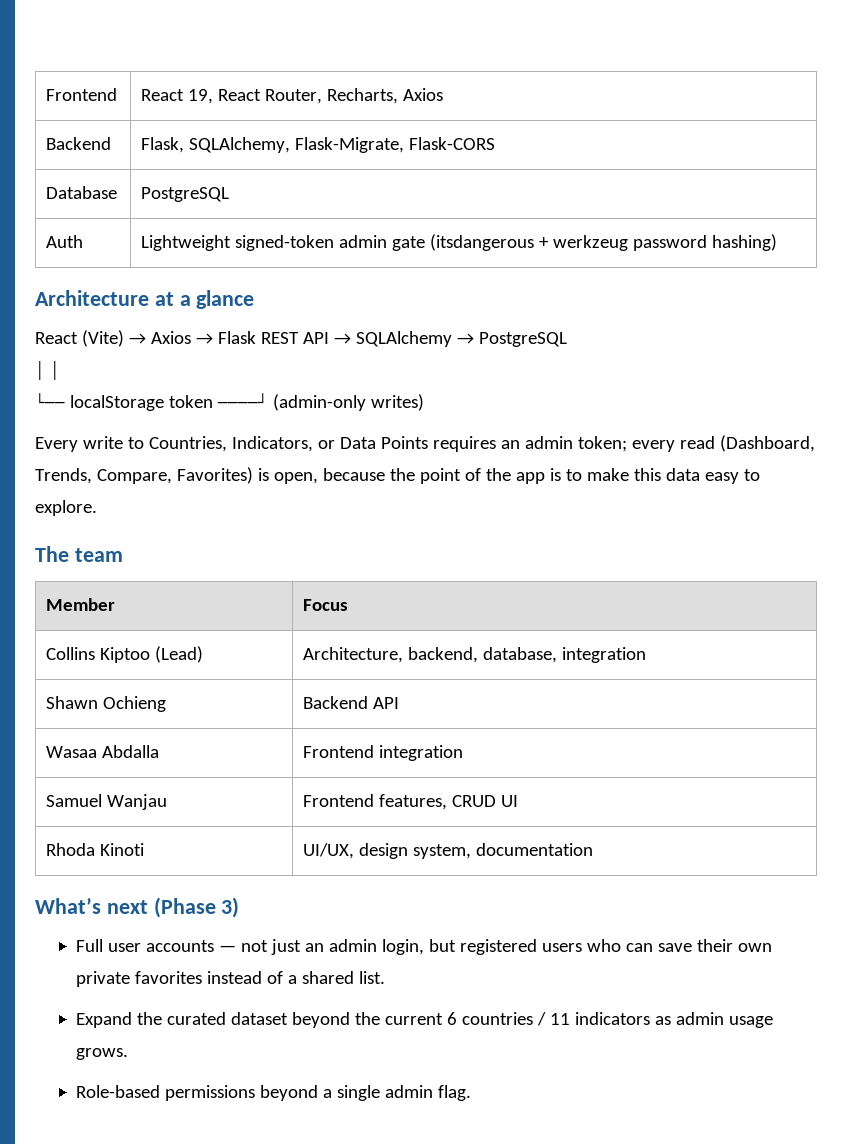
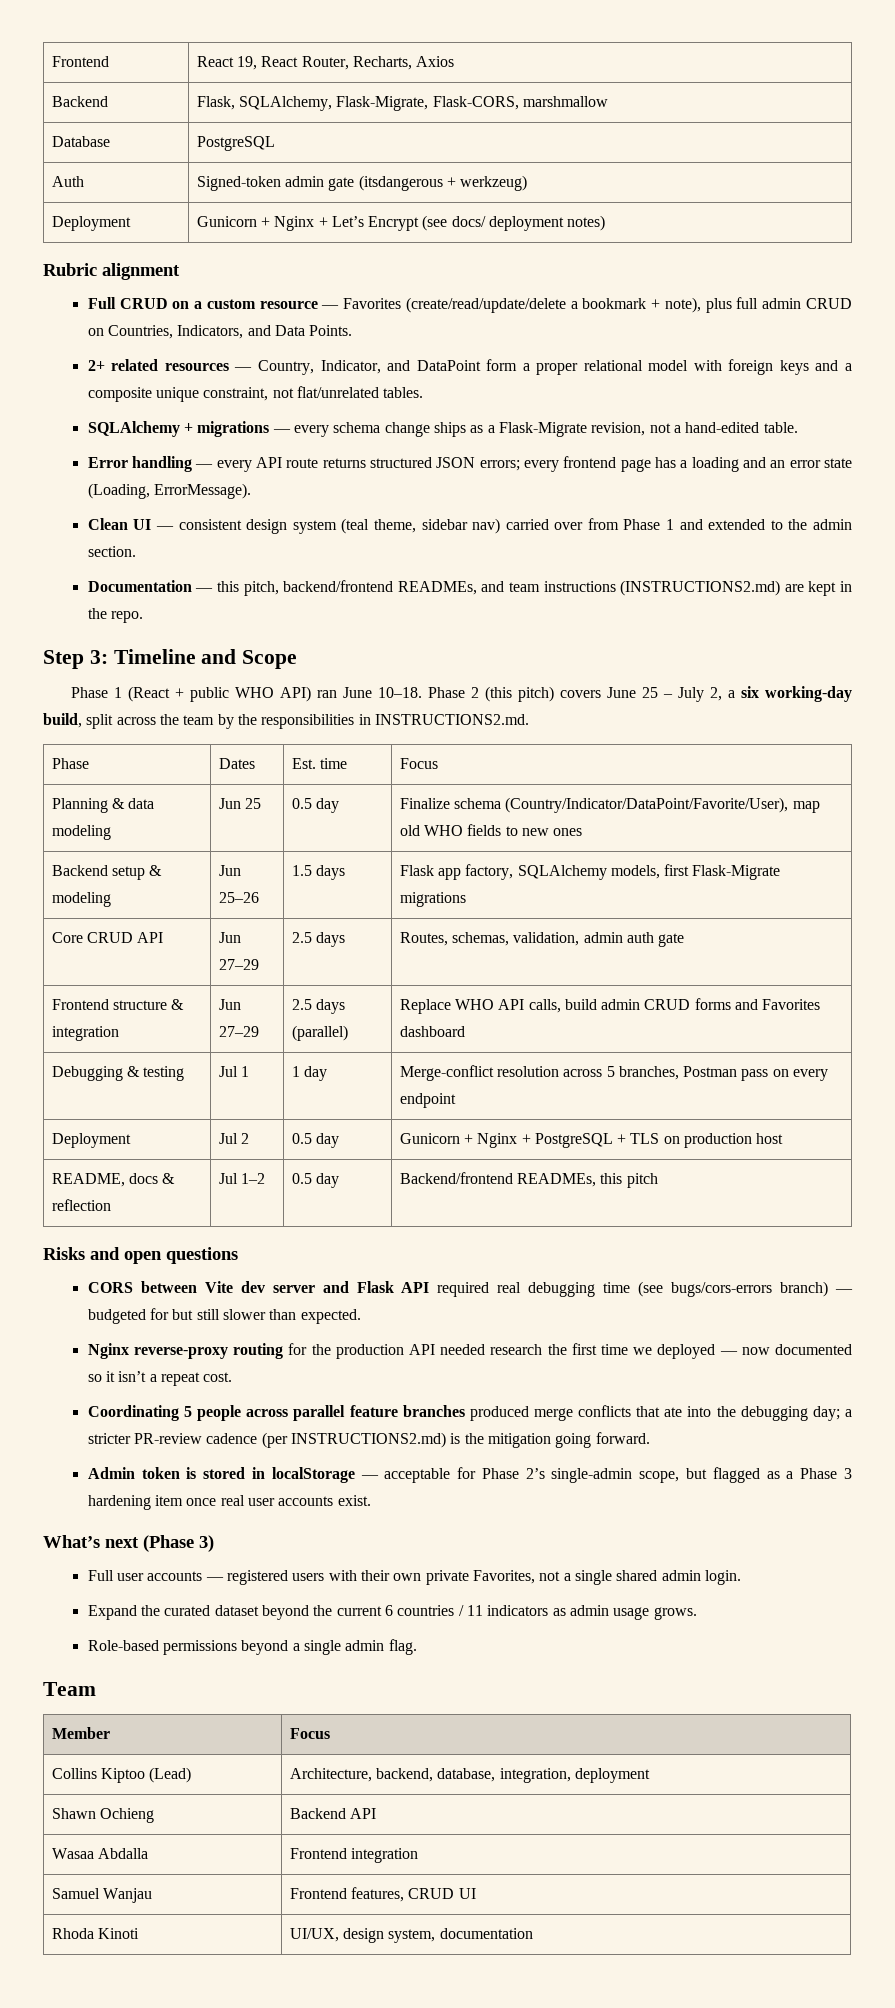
[408,137,495,150] Flask-CORS -> [432,96,608,110] Flask-CORS, marshmallow
[140,235,334,251] Lightweight signed-token -> [196,176,281,191] Signed-token
[552,234,777,251] [35,290,255,309] [35,330,567,347] [35,361,60,380] [35,393,424,411] [35,435,815,452] [35,467,760,484] [35,500,97,516] [35,546,123,562] werkzeug password hashing) // Architecture at a glance // React (Vite) → Axios → Flask REST API → SQLAlchemy → PostgreSQL // │ │ // └── localStorage token ────┘ (admin-only writes) // Every write to Countries, Indicators, or Data Points requires an admin token; every read (Dashboard, Trends, Compare, Favorites) is open, because the point of the app is to make this data easy to explore. // The team -> [460,175,528,191] [51,216,131,231] [196,215,606,231] [43,263,180,280] [87,297,852,313] [87,325,353,339] [87,359,853,375] [87,386,424,402] [87,421,798,437] [87,456,853,472] [87,483,252,499] [87,518,853,534] [87,546,136,557] [87,580,852,596] [87,608,144,623] [43,649,298,669] [71,686,853,702] [43,713,529,729] [51,758,89,769] [218,758,255,769] [291,758,347,769] [399,758,438,769] [51,798,155,813] [51,825,111,840] [218,798,261,809] [291,798,339,813] [399,797,820,813] [399,824,583,836] [51,865,163,880] [51,892,111,907] [218,865,241,876] [218,892,259,903] [291,865,345,880] [399,864,781,880] [399,892,466,907] [51,932,164,943] [218,932,241,943] [218,959,259,970] [291,932,345,947] [399,932,685,947] [51,999,185,1010] [51,1026,119,1041] [218,999,241,1010] [218,1026,259,1037] [291,999,345,1014] [291,1025,348,1041] [399,998,821,1014] [399,1026,465,1037] [51,1066,185,1081] [218,1066,249,1077] [291,1066,327,1081] [399,1065,829,1081] [399,1093,456,1108] [51,1133,131,1148] [218,1133,249,1144] [291,1133,339,1148] [399,1133,784,1148] [51,1173,176,1187] [51,1199,111,1211] [218,1173,265,1184] [291,1173,339,1188] [399,1172,658,1188] [43,1247,238,1264] [87,1281,854,1297] [87,1308,361,1324] [87,1343,852,1359] [87,1371,233,1386] [87,1405,852,1421] [87,1432,650,1448] [87,1467,852,1483] [87,1495,371,1510] [43,1535,214,1552] [87,1570,741,1585] [87,1605,697,1620] [87,1639,417,1655] [43,1682,96,1696] werkzeug) // Deployment | Gunicorn + Nginx + Let’s Encrypt (see docs/ deployment notes) // Rubric alignment // Full CRUD on a custom resource — Favorites (create/read/update/delete a bookmark + note), plus full admin CRUD on Countries, Indicators, and Data Points. // 2+ related resources — Country, Indicator, and DataPoint form a proper relational model with foreign keys and a composite unique constraint, not flat/unrelated tables. // SQLAlchemy + migrations — every schema change ships as a Flask-Migrate revision, not a hand-edited table. // Error handling — every API route returns structured JSON errors; every frontend page has a loading and an error state (Loading, ErrorMessage). // Clean UI — consistent design system (teal theme, sidebar nav) carried over from Phase 1 and extended to the admin section. // Documentation — this pitch, backend/frontend READMEs, and team instructions (INSTRUCTIONS2.md) are kept in the repo. // Step 3: Timeline and Scope // Phase 1 (React + public WHO API) ran June 10–18. Phase 2 (this pitch) covers June 25 – July 2, a six working-day build, split across the team by the responsibilities in INSTRUCTIONS2.md. // Phase | Dates | Est. time | Focus // Planning & data modeling | Jun 25 | 0.5 day | Finalize schema (Country/Indicator/DataPoint/Favorite/User), map old WHO fields to new ones // Backend setup & modeling | Jun 25–26 | 1.5 days | Flask app factory, SQLAlchemy models, first Flask-Migrate migrations // Core CRUD API | Jun 27–29 | 2.5 days | Routes, schemas, validation, admin auth gate // Frontend structure & integration | Jun 27–29 | 2.5 days (parallel) | Replace WHO API calls, build admin CRUD forms and Favorites dashboard // Debugging & testing | Jul 1 | 1 day | Merge-conflict resolution across 5 branches, Postman pass on every endpoint // Deployment | Jul 2 | 0.5 day | Gunicorn + Nginx + PostgreSQL + TLS on production host // README, docs & reflection | Jul 1–2 | 0.5 day | Backend/frontend READMEs, this pitch // Risks and open questions // CORS between Vite dev server and Flask API required real debugging time (see bugs/cors-errors branch) — budgeted for but still slower than expected. // Nginx reverse-proxy routing for the production API needed research the first time we deployed — now documented so it isn’t a repeat cost. // Coordinating 5 people across parallel feature branches produced merge conflicts that ate into the debugging day; a stricter PR-review cadence (per INSTRUCTIONS2.md) is the mitigation going forward. // Admin token is stored in localStorage — acceptable for Phase 2’s single-admin scope, but flagged as a Phase 3 hardening item once real user accounts exist. // What’s next (Phase 3) // Full user accounts — registered users with their own private Favorites, not a single shared admin login. // Expand the curated dataset beyond the current 6 countries / 11 indicators as admin usage grows. // Role-based permissions beyond a single admin flag. // Team
[561,647,646,663] integration -> [499,1768,650,1783] integration, deployment
[35,897,240,918] [76,939,773,955] [76,971,386,987] [76,1012,774,1028] [76,1048,129,1060] [76,1085,472,1101] // What’s next (Phase 3) // Full user accounts — not just an admin login, but registered users who can save their own private favorites instead of a shared list. // Expand the curated dataset beyond the current 6 countries / 11 indicators as admin usage grows. // Role-based permissions beyond a single admin flag. -> (533, 1933) none

